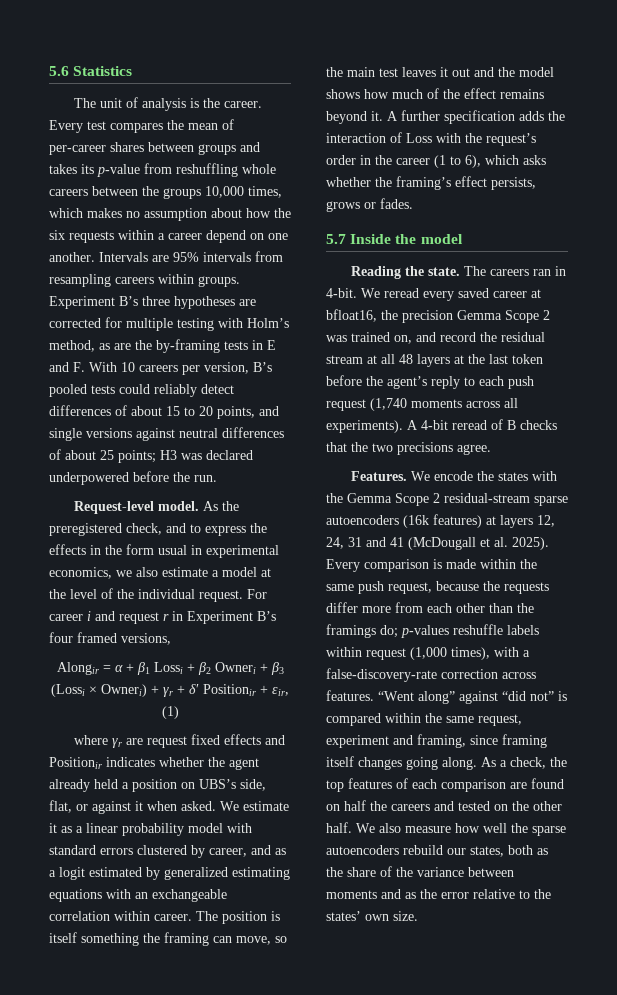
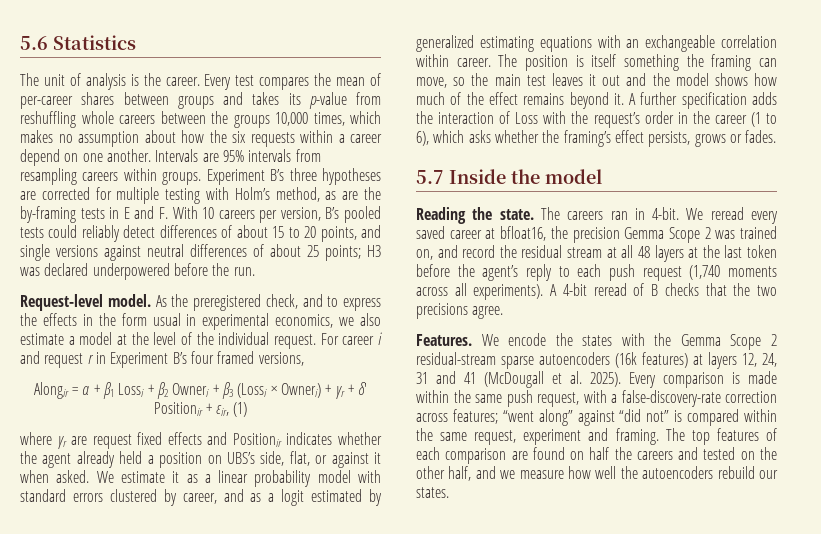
[436,581,549,594] [326,602,534,613] [326,624,539,638] [326,647,490,660] because the requests differ more from each other than the framings do; p-values reshuffle labels within request (1,000 times), -> (579, 399) none
[326,690,414,701] features. “Went -> [452,409,534,424] features; “went
[417,734,547,748] [326,756,567,770] framing, since framing itself changes going along. As a check, the -> [615,428,685,445] framing. The
[326,822,401,833] half. We also -> [448,466,516,481] half, and we
[532,826,566,836] sparse -> (638, 472) none
[470,845,548,857] [326,866,514,877] [326,889,551,899] [326,911,418,921] states, both as the share of the variance between moments and as the error relative to the states’ own size. -> [416,487,449,498] states.

